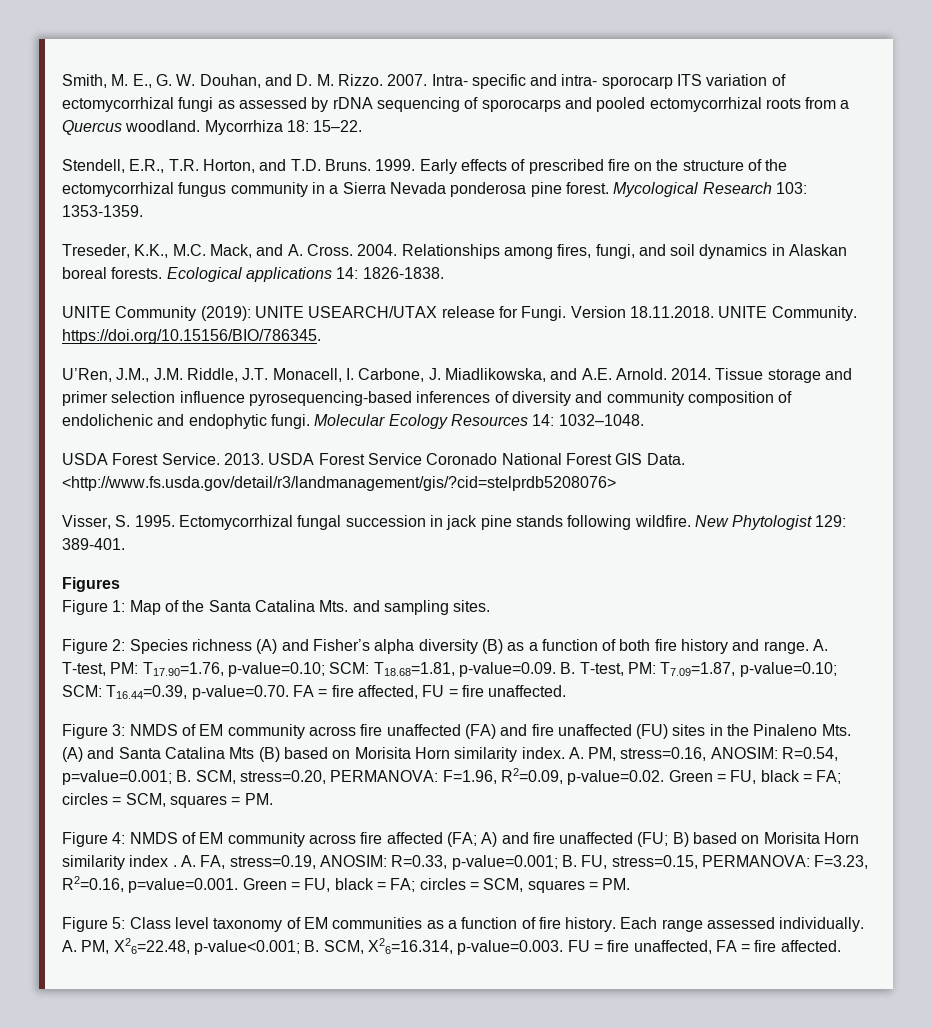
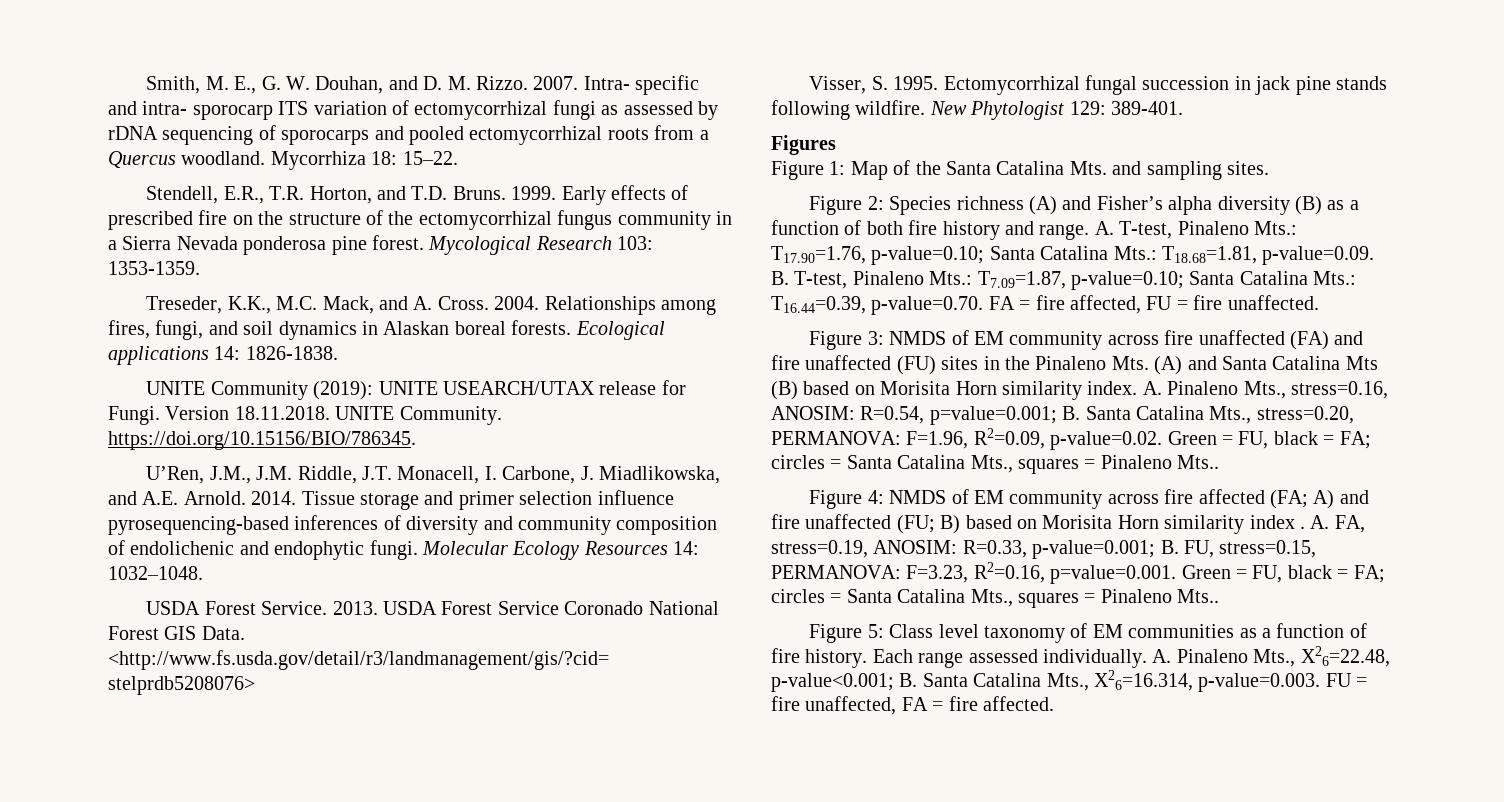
[110,662,837,677] [62,685,102,697] PM: T17.90=1.76, p-value=0.10; SCM: T18.68=1.81, p-value=0.09. B. T-test, PM: T7.09=1.87, p-value=0.10; SCM: -> [1177,221,1297,235] [771,246,1375,265] [771,271,1357,290] Pinaleno Mts.: T17.90=1.76, p-value=0.10; Santa Catalina Mts.: T18.68=1.81, p-value=0.09. B. T-test, Pinaleno Mts.: T7.09=1.87, p-value=0.10; Santa Catalina Mts.:
[588,747,617,761] PM, -> [1167,381,1286,399] Pinaleno Mts.,
[195,770,236,784] SCM, -> [1085,406,1252,424] Santa Catalina Mts.,
[125,793,273,808] SCM, squares = PM. -> [846,455,1220,474] Santa Catalina Mts., squares = Pinaleno Mts..
[483,878,631,893] SCM, squares = PM. -> [846,589,1220,608] Santa Catalina Mts., squares = Pinaleno Mts..
[81,940,110,954] PM, -> [1176,649,1296,667] Pinaleno Mts.,
[323,940,364,954] SCM, -> [922,673,1089,691] Santa Catalina Mts.,

